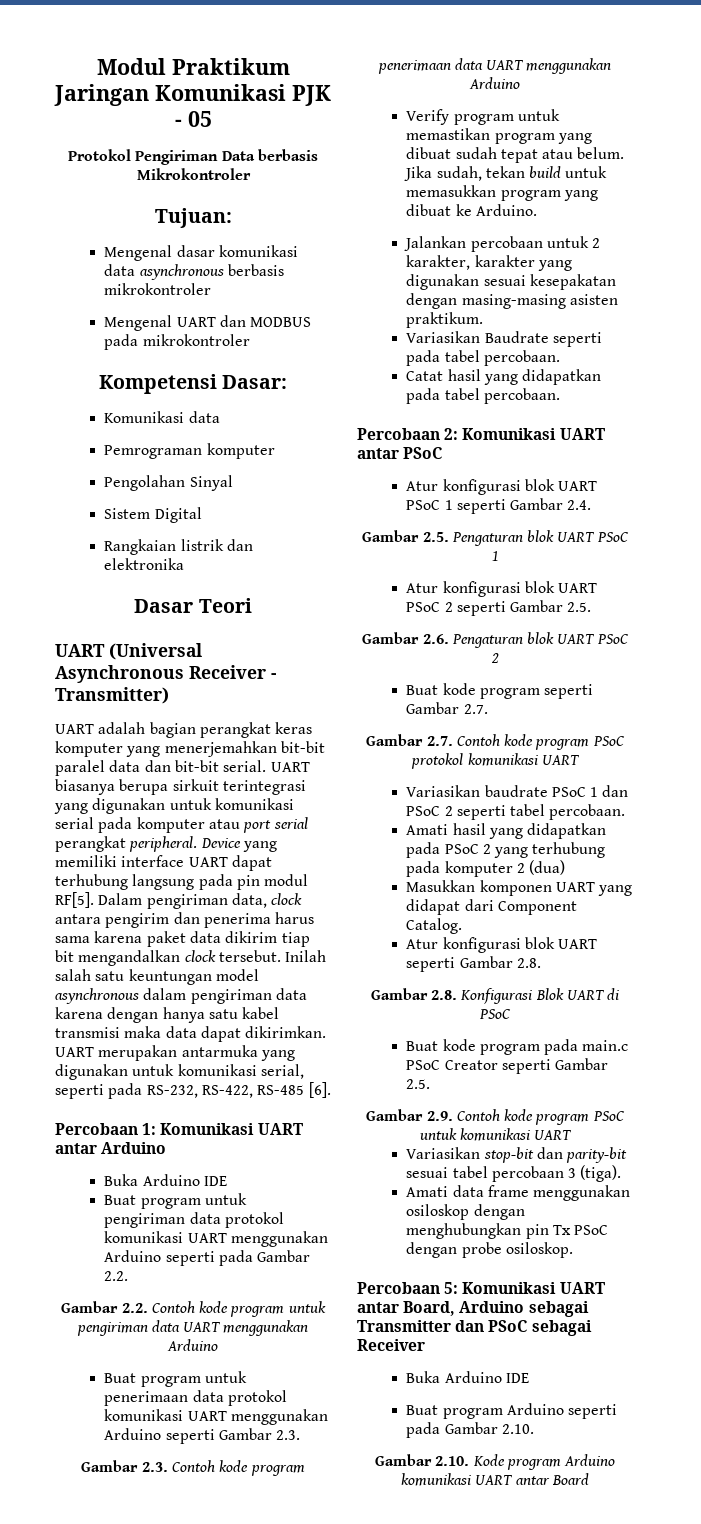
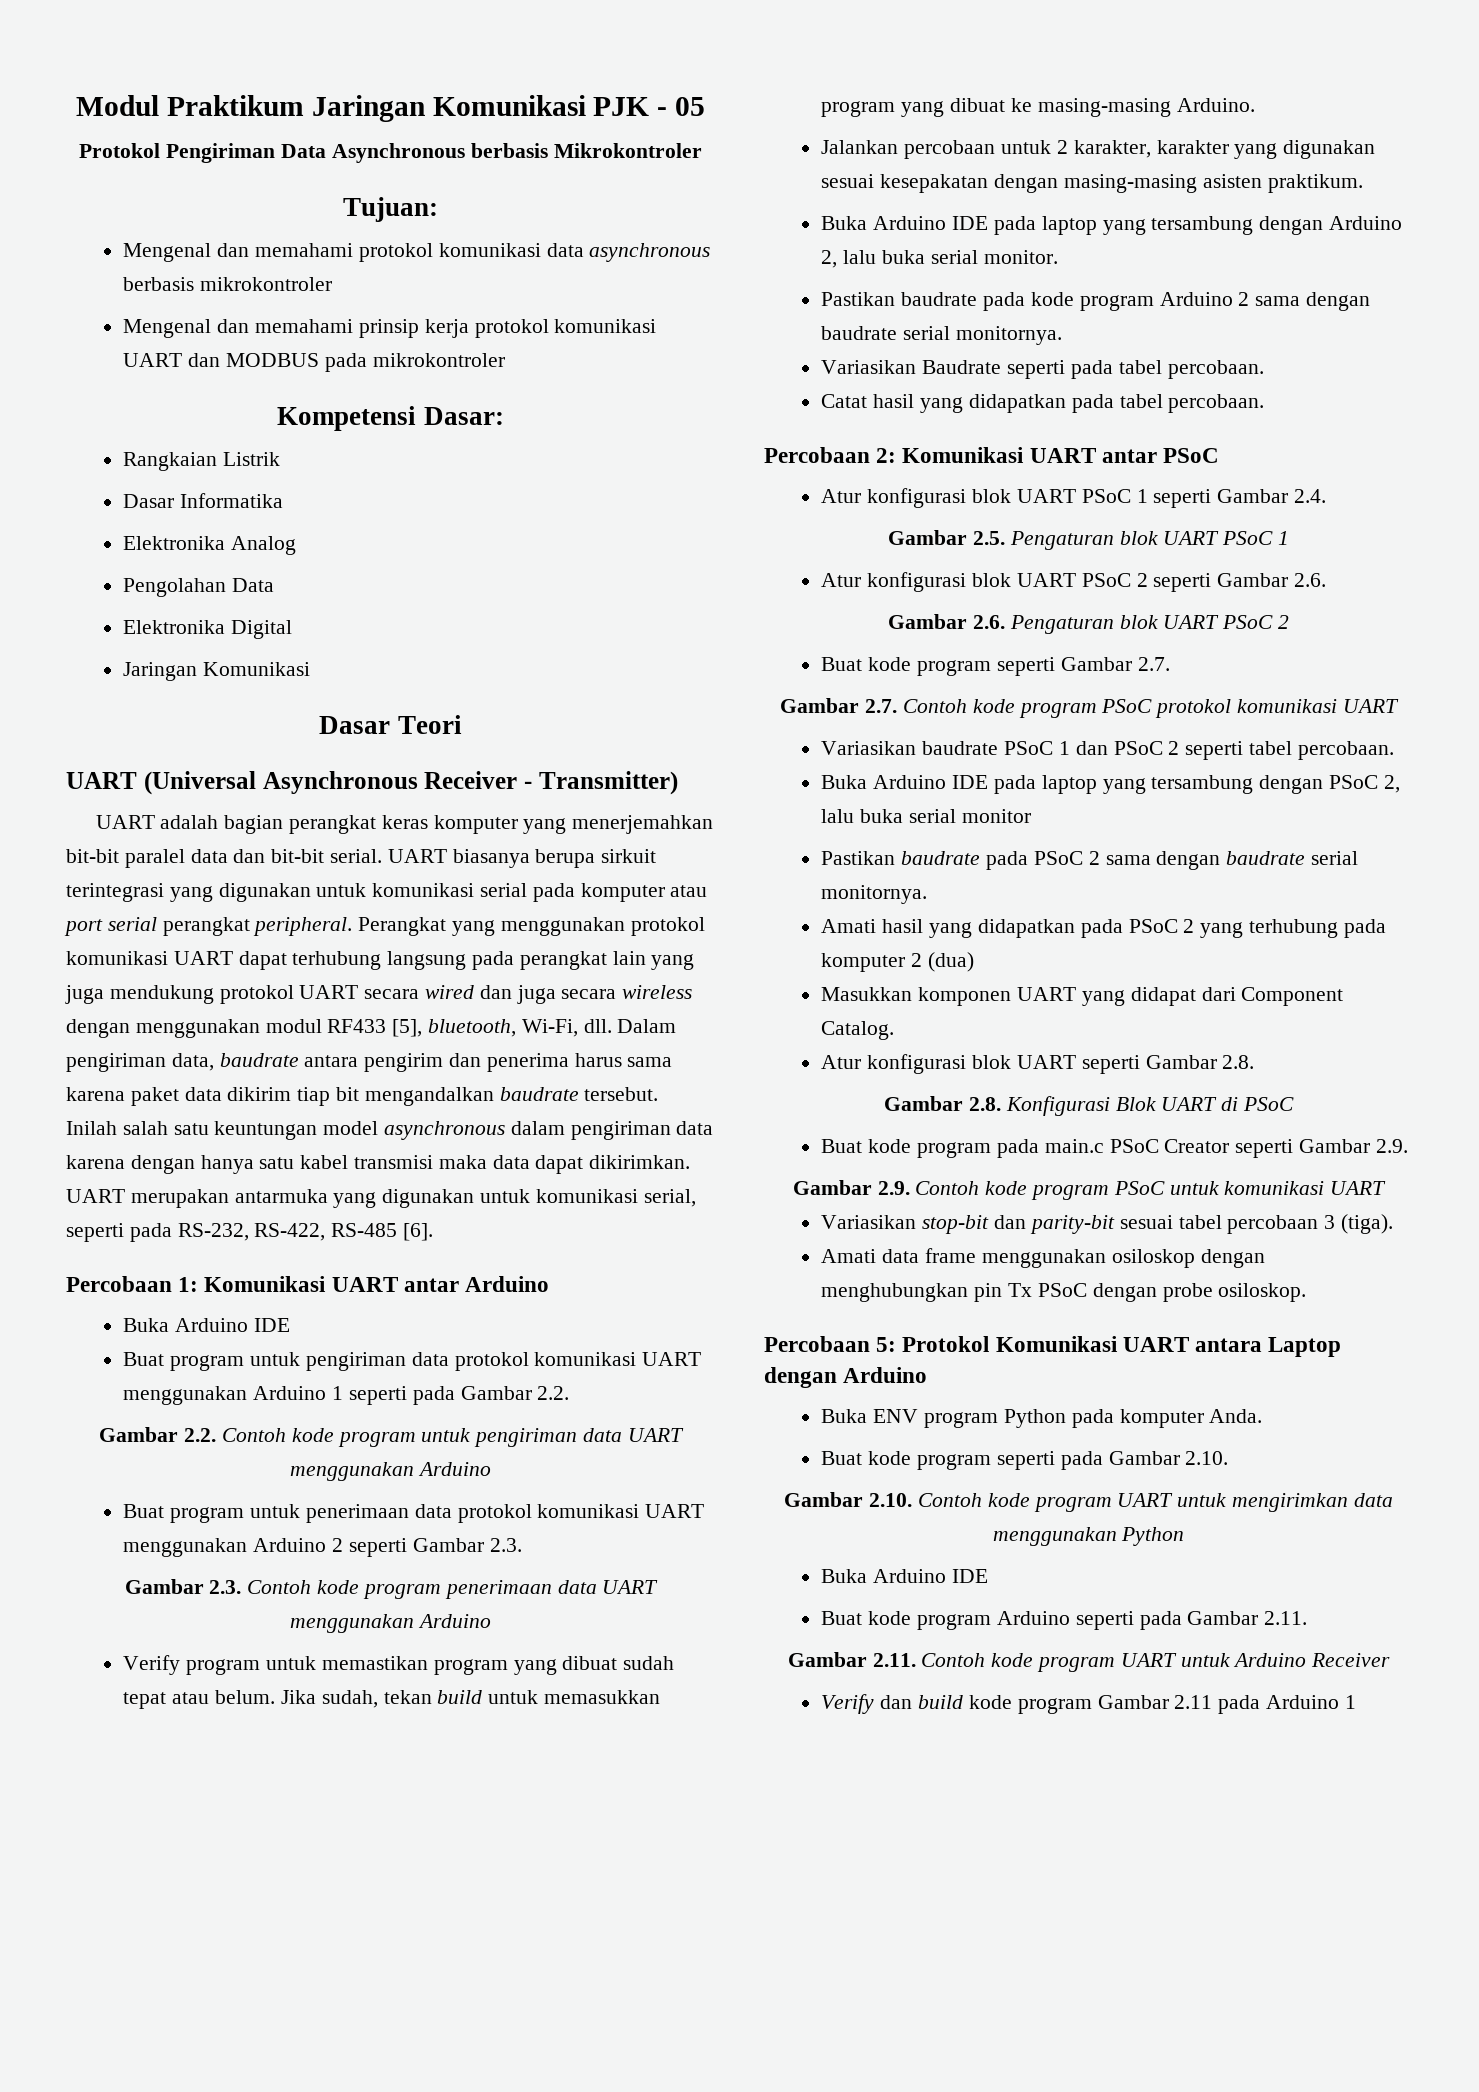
(255, 156) none -> [331,143,465,163] Asynchronous
[176,245,215,257] dasar -> [217,243,433,262] dan memahami protokol
(173, 323) none -> [217,319,657,338] dan memahami prinsip kerja protokol komunikasi
[104,411,220,423] [104,443,275,459] Komunikasi data // Pemrograman komputer -> [123,452,281,471] [123,493,284,508] [123,536,297,555] Rangkaian Listrik // Dasar Informatika // Elektronika Analog
[189,475,233,491] [104,508,151,519] Sinyal // Sistem -> [232,578,275,592] [123,620,226,634] Data // Elektronika
[104,539,253,555] [104,558,185,570] Rangkaian listrik dan elektronika -> [123,662,311,681] Jaringan Komunikasi
[200,838,277,852] [55,855,185,867] Device yang memiliki interface -> [358,917,705,936] [66,951,168,965] Perangkat yang menggunakan protokol komunikasi
[236,874,309,890] [55,892,94,908] pin modul RF[5]. -> [519,951,695,970] [65,985,693,1004] [66,1019,612,1038] perangkat lain yang juga mendukung protokol UART secara wired dan juga secara wireless dengan menggunakan modul RF433 [5], bluetooth, Wi-Fi, dll.
[271,893,303,905] clock -> [219,1053,299,1067] baudrate
[184,950,216,962] clock -> [499,1087,579,1101] baudrate
(162, 1256) none -> [332,1386,344,1400] 1
(162, 1434) none -> [332,1538,344,1552] 2
(472, 210) none -> [1037,98,1171,117] masing-masing
(484, 320) none -> [821,216,1402,235] [821,250,1058,268] [821,292,1370,311] [821,326,1063,345] // Buka Arduino IDE pada laptop yang tersambung dengan Arduino 2, lalu buka serial monitor. // Pastikan baudrate pada kode program Arduino 2 sama dengan baudrate serial monitornya.
[567,602,592,612] 2.5. -> [1293,573,1326,587] 2.6.
(626, 812) none -> [821,775,1400,794] [821,809,1031,823] [821,851,1358,870] [821,885,928,904] // Buka Arduino IDE pada laptop yang tersambung dengan PSoC 2, lalu buka serial monitor // Pastikan baudrate pada PSoC 2 sama dengan baudrate serial monitornya.
[406,1079,431,1089] 2.5. -> [1375,1139,1408,1153] 2.9.
[462,1282,605,1294] [357,1301,589,1317] [357,1320,592,1336] [357,1339,425,1351] [406,1371,529,1383] [406,1403,564,1419] Komunikasi UART antar Board, Arduino sebagai Transmitter dan PSoC sebagai Receiver // Buka Arduino IDE // Buat program Arduino -> [902,1336,1342,1357] [764,1367,928,1388] [821,1409,1263,1428] [821,1451,992,1470] Protokol Komunikasi UART antara Laptop dengan Arduino // Buka ENV program Python pada komputer Anda. // Buat kode program
[472,1454,616,1470] [401,1473,589,1486] Kode program Arduino komunikasi UART antar Board -> [917,1493,1393,1512] [992,1527,1185,1546] [821,1569,989,1583] [821,1611,1308,1630] [787,1652,1391,1672] [821,1694,1356,1714] Contoh kode program UART untuk mengirimkan data menggunakan Python // Buka Arduino IDE // Buat kode program Arduino seperti pada Gambar 2.11. // Gambar 2.11. Contoh kode program UART untuk Arduino Receiver // Verify dan build kode program Gambar 2.11 pada Arduino 1

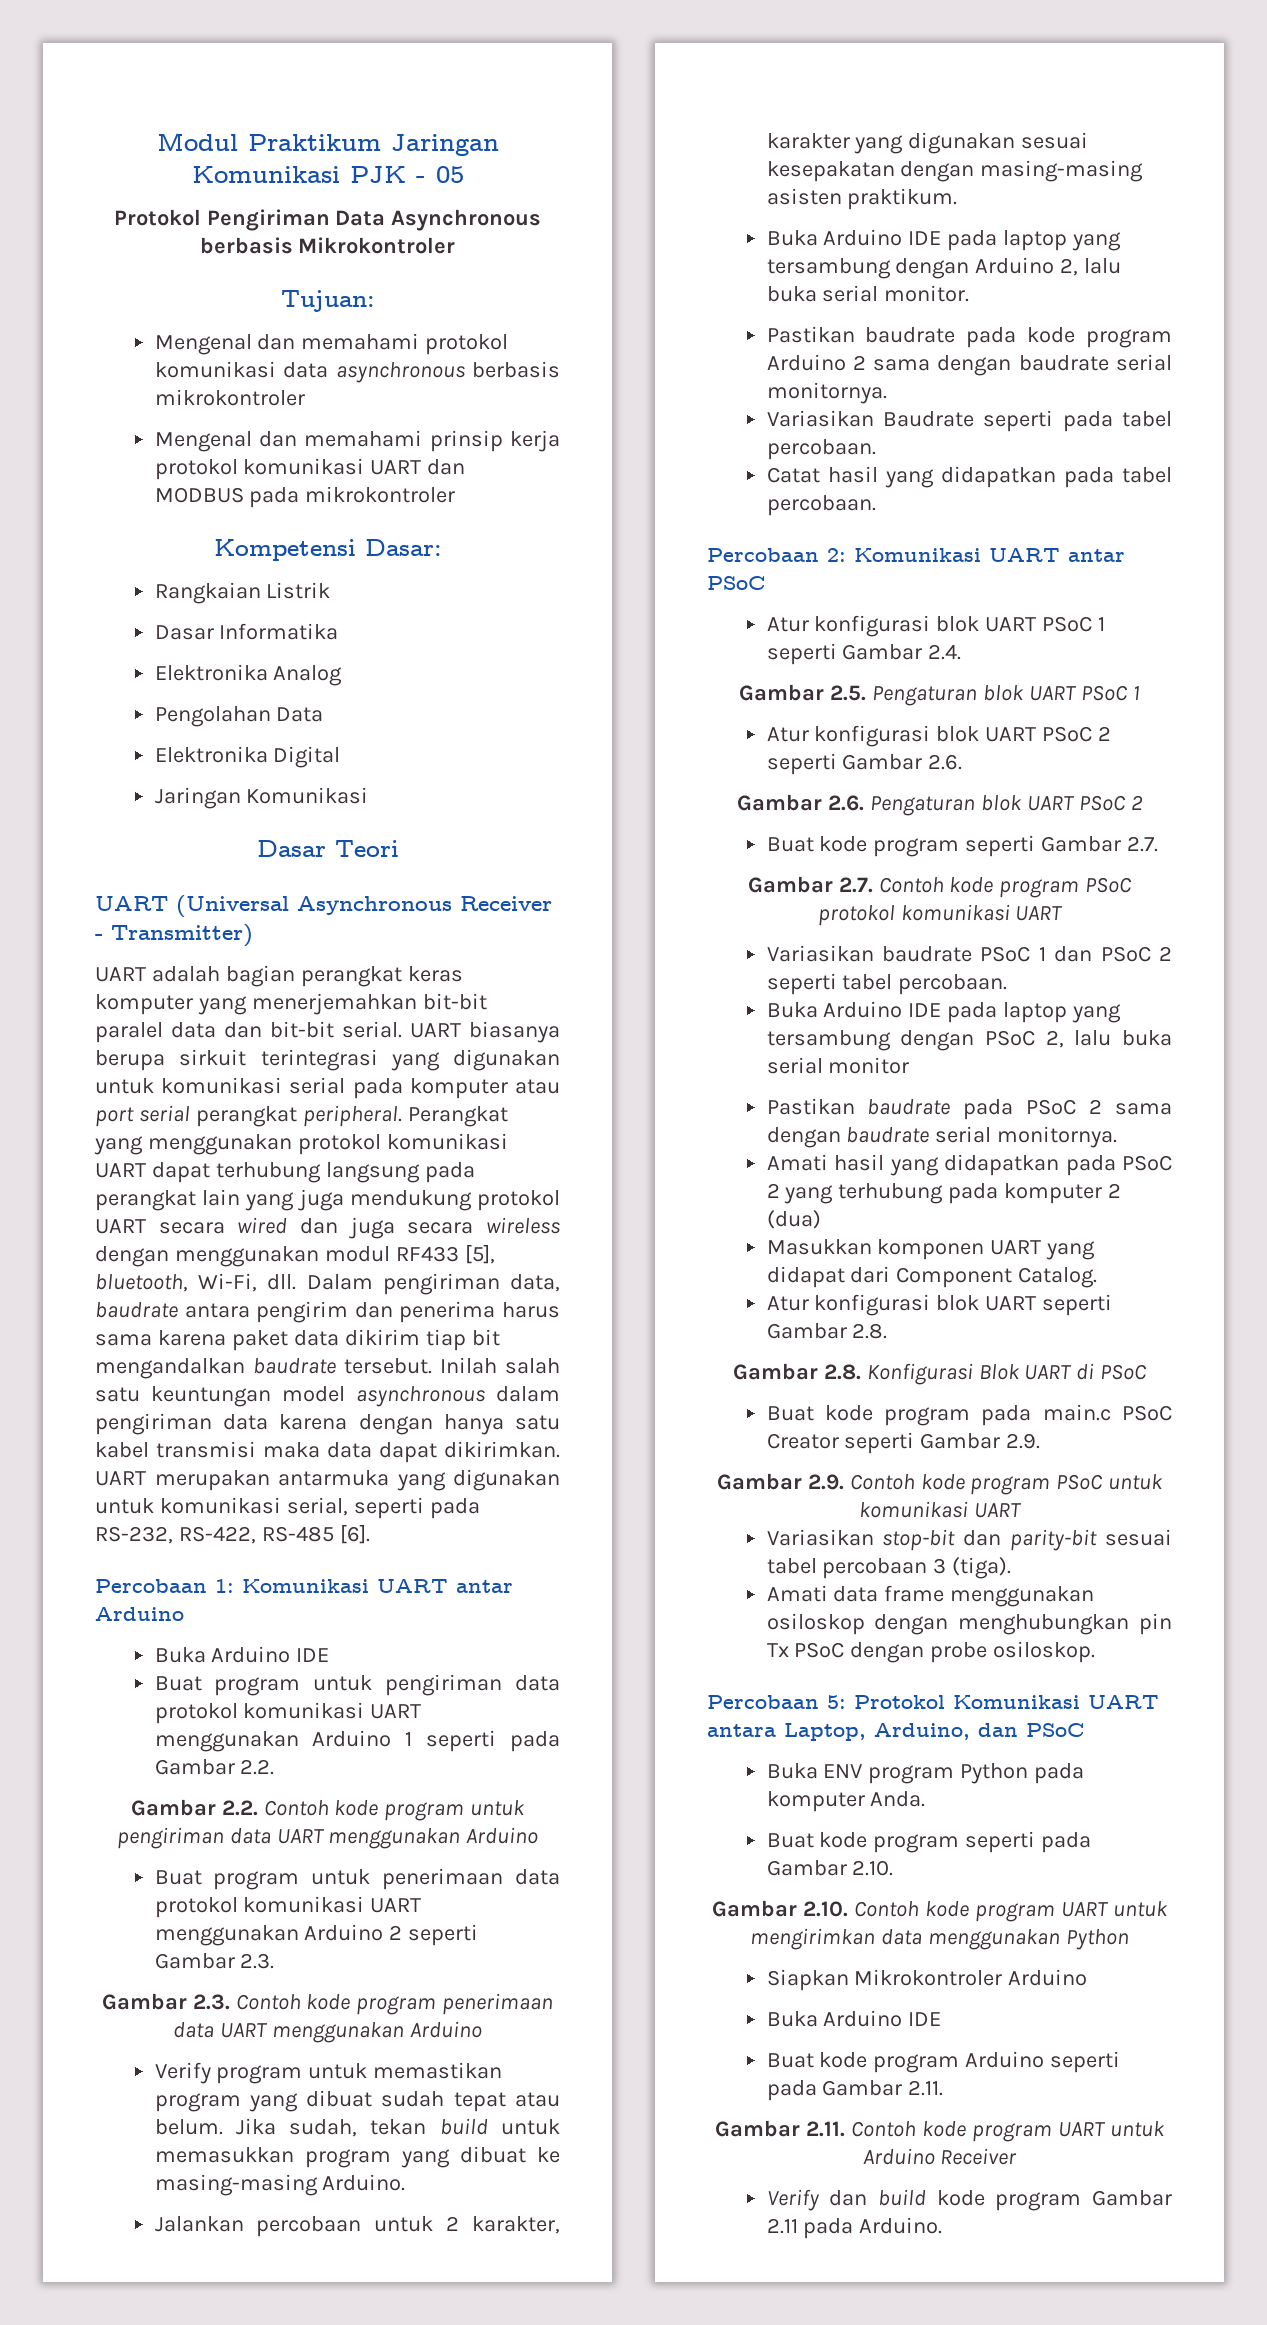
[1268,1337,1342,1357] [764,1367,928,1388] Laptop dengan Arduino -> [784,1723,1084,1741] Laptop, Arduino, dan PSoC
(1185, 1536) none -> [766,1969,1088,1991] // Siapkan Mikrokontroler Arduino
[1265,1695,1356,1709] Arduino 1 -> [859,2217,943,2234] Arduino.

